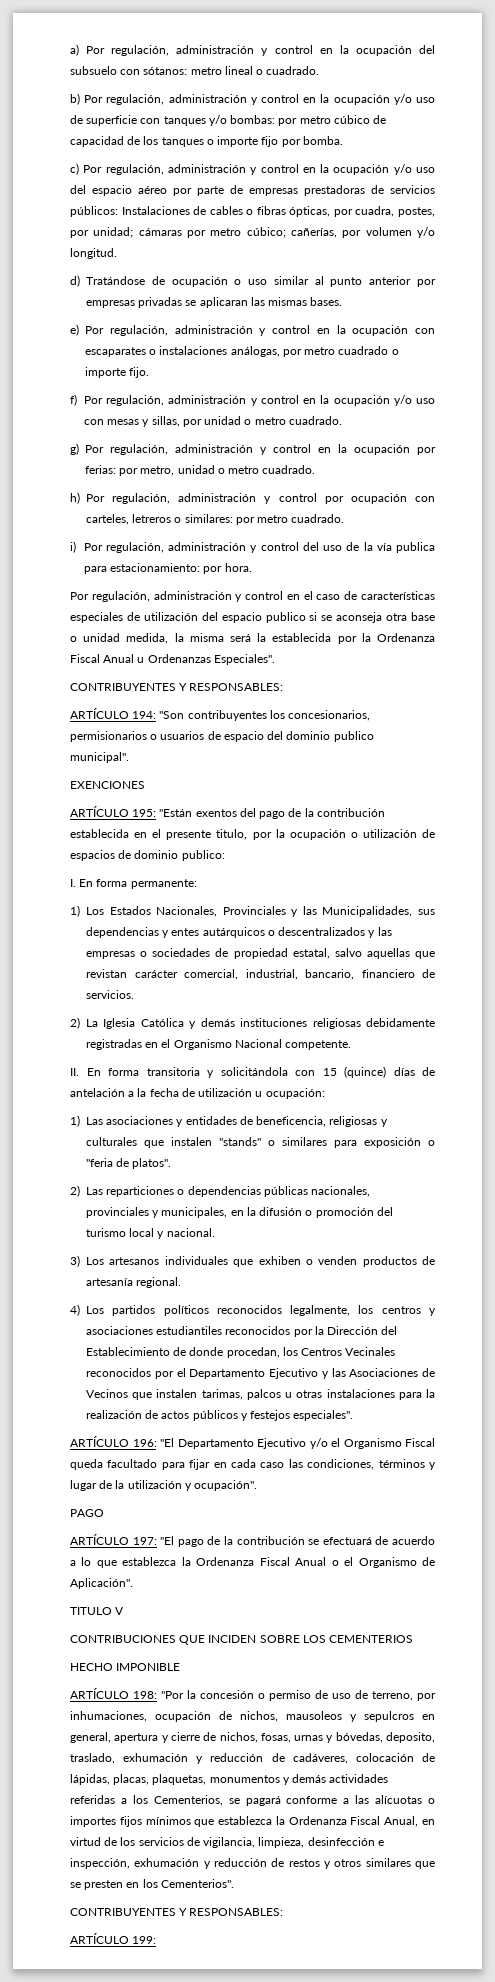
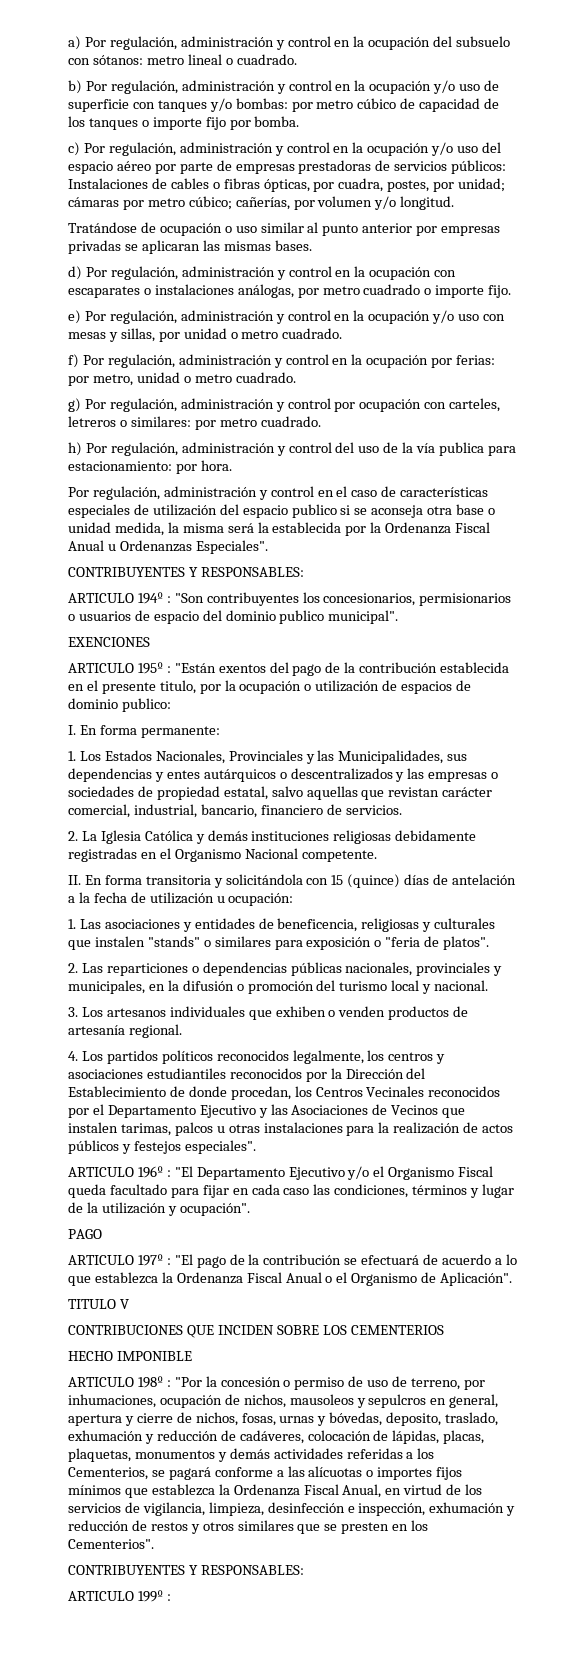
[70,275,80,287] d) -> (455, 203) none
[70,324,79,336] e) -> [68,266,82,280] d)
[70,394,77,406] f) -> [68,310,81,324] e)
[70,443,79,455] g) -> [68,354,79,368] f)
[70,492,80,504] h) -> [68,398,81,412] g)
[70,541,76,553] i) -> [68,442,82,456] h)
[70,708,157,719] ARTÍCULO 194: -> [68,592,171,604] ARTICULO 194º :
[70,806,157,817] ARTÍCULO 195: -> [68,662,171,674] ARTICULO 195º :
[70,905,80,917] 1) -> [68,751,76,761] 1.
[70,1017,80,1029] 2) -> [68,831,78,841] 2.
[70,1115,80,1127] 1) -> [68,919,76,929] 1.
[70,1185,80,1197] 2) -> [68,963,78,973] 2.
[70,1255,80,1267] 3) -> [68,1007,78,1017] 3.
[70,1304,80,1316] 4) -> [68,1051,78,1061] 4.
[70,1436,157,1447] ARTÍCULO 196: -> [68,1166,171,1178] ARTICULO 196º :
[70,1534,157,1545] ARTÍCULO 197: -> [68,1254,171,1266] ARTICULO 197º :
[70,1688,157,1699] ARTÍCULO 198: -> [68,1376,171,1388] ARTICULO 198º :
[70,1933,157,1944] ARTÍCULO 199: -> [68,1590,171,1602] ARTICULO 199º :

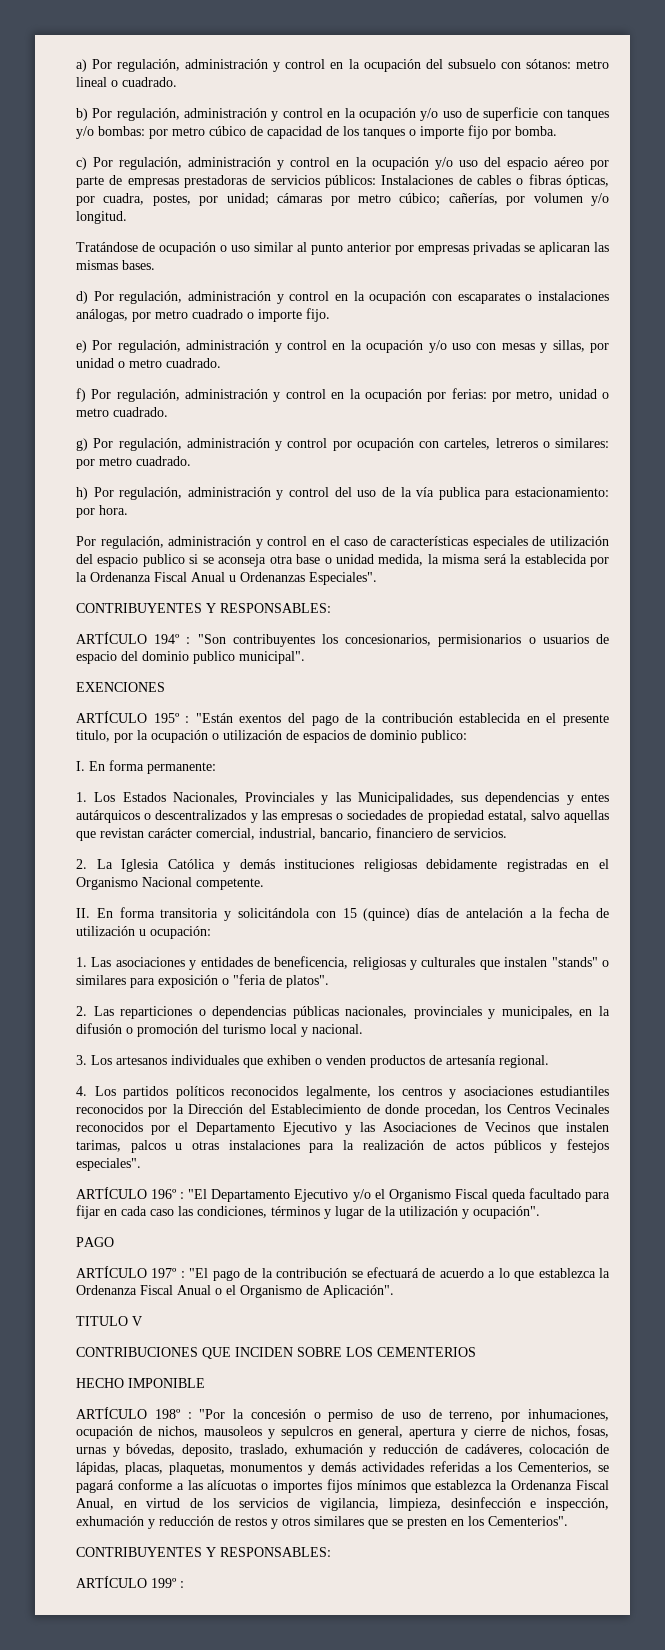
[68,593,134,603] ARTICULO -> [76,632,147,644] ARTÍCULO
[68,663,134,673] ARTICULO -> [76,711,147,723] ARTÍCULO
[68,1167,134,1177] ARTICULO -> [76,1187,147,1199] ARTÍCULO
[68,1255,134,1265] ARTICULO -> [76,1266,147,1278] ARTÍCULO
[68,1377,134,1387] ARTICULO -> [76,1407,147,1419] ARTÍCULO
[68,1591,134,1601] ARTICULO -> [76,1576,147,1588] ARTÍCULO

